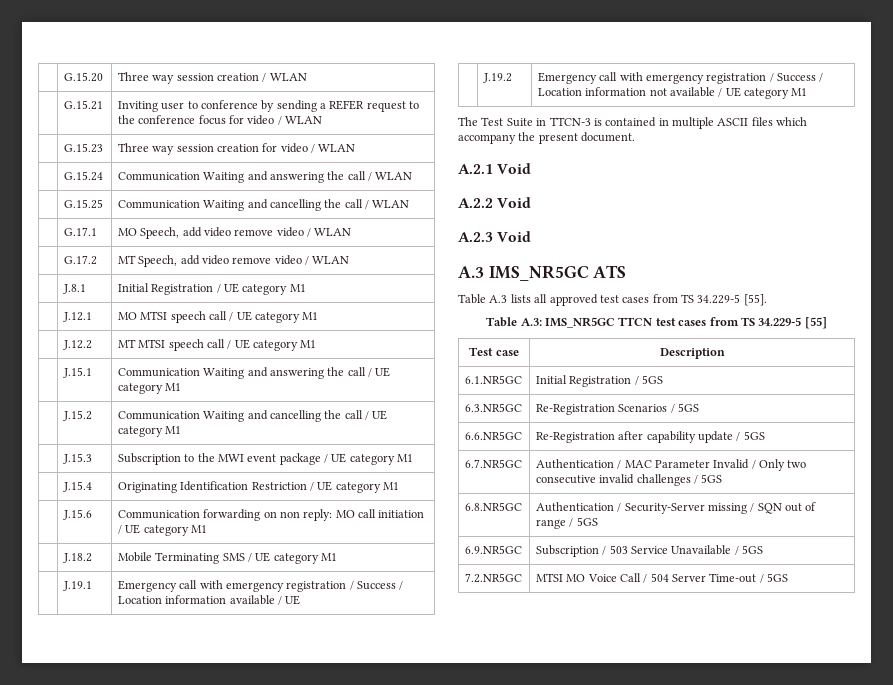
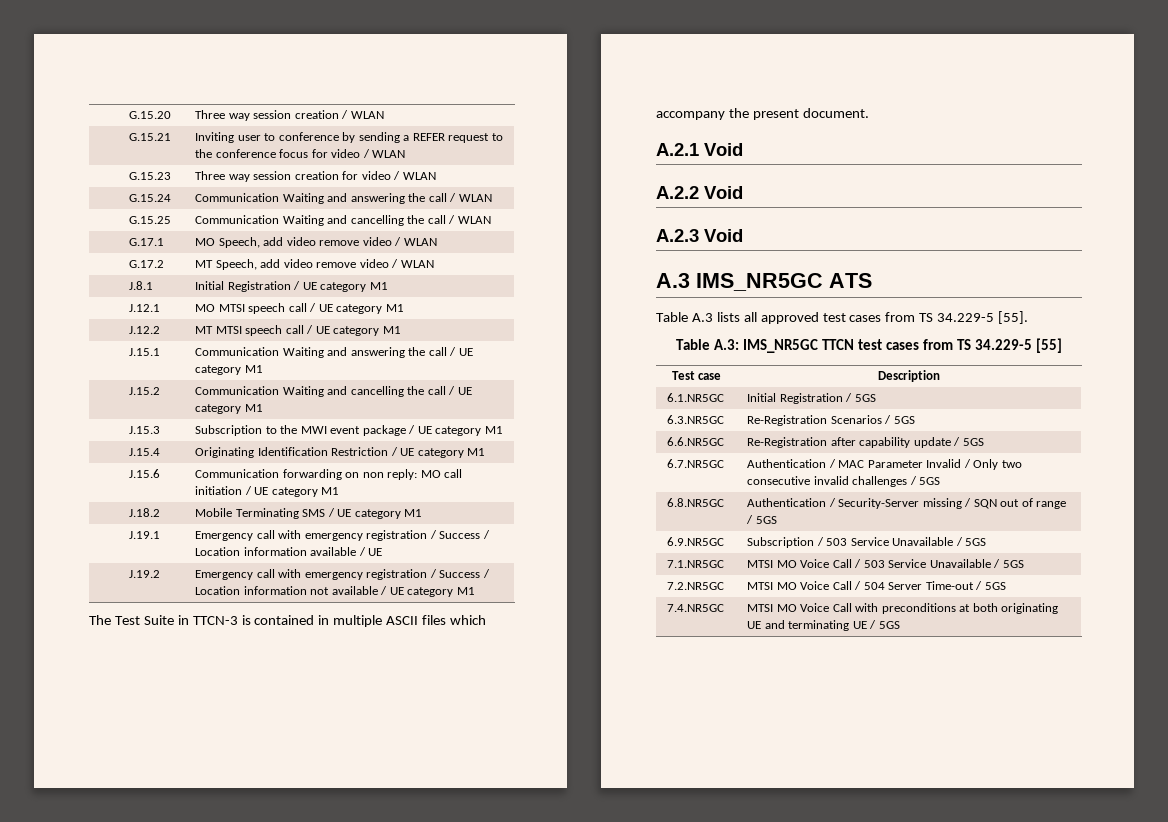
(764, 549) none -> [667,560,725,568] [747,559,1024,568] // 7.1.NR5GC | MTSI MO Voice Call / 503 Service Unavailable / 5GS
(789, 577) none -> [667,604,725,612] [747,603,1059,614] [747,620,900,631] // 7.4.NR5GC | MTSI MO Voice Call with preconditions at both originating UE and terminating UE / 5GS

